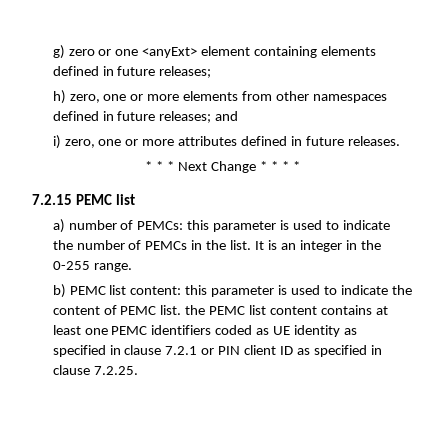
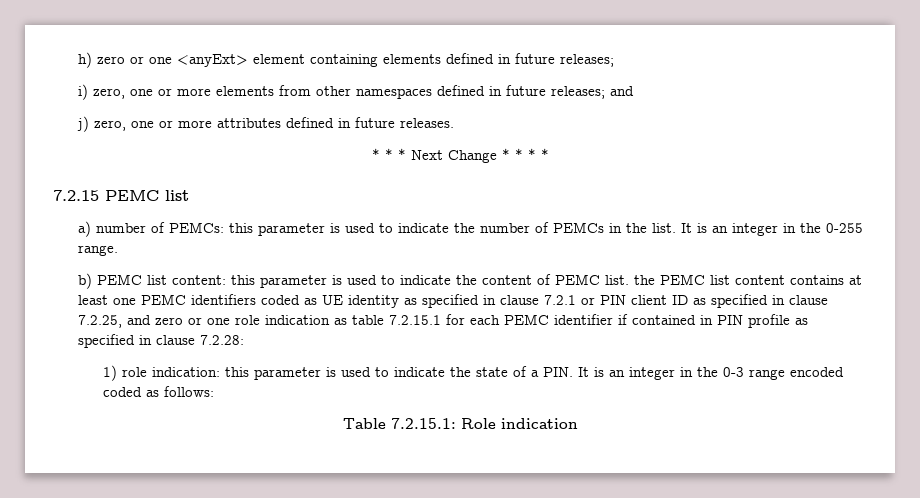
[52,45,65,59] g) -> [77,52,92,68] h)
[52,90,66,104] h) -> [77,84,88,100] i)
[52,135,61,149] i) -> [76,116,89,132] j)
[93,366,138,375] 7.2.25. -> [77,314,808,328] [77,334,244,348] [102,365,844,381] [102,386,214,397] [342,418,578,429] 7.2.25, and zero or one role indication as table 7.2.15.1 for each PEMC identifier if contained in PIN profile as specified in clause 7.2.28: // 1) role indication: this parameter is used to indicate the state of a PIN. It is an integer in the 0-3 range encoded coded as follows: // Table 7.2.15.1: Role indication

